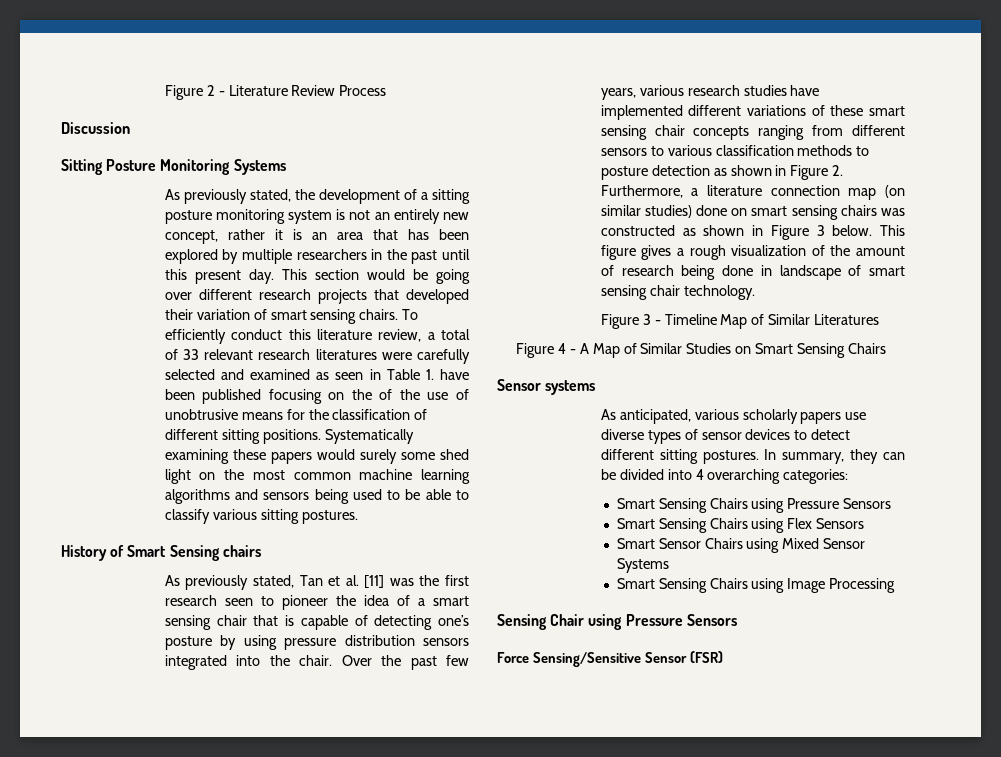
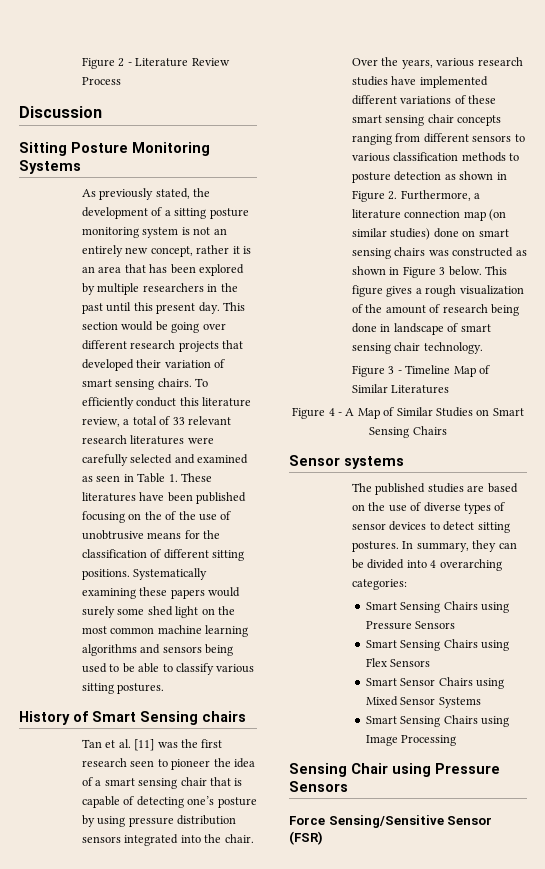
(434, 374) none -> [180,473,212,482] [82,492,137,502] These literatures
[164,575,294,590] As previously stated, -> (246, 716) none
[410,655,469,670] past few -> (399, 61) none
[600,409,867,424] As anticipated, various scholarly papers use -> [352,483,518,495] [352,502,422,512] The published studies are based on the use of
[600,449,654,460] different -> (475, 526) none

